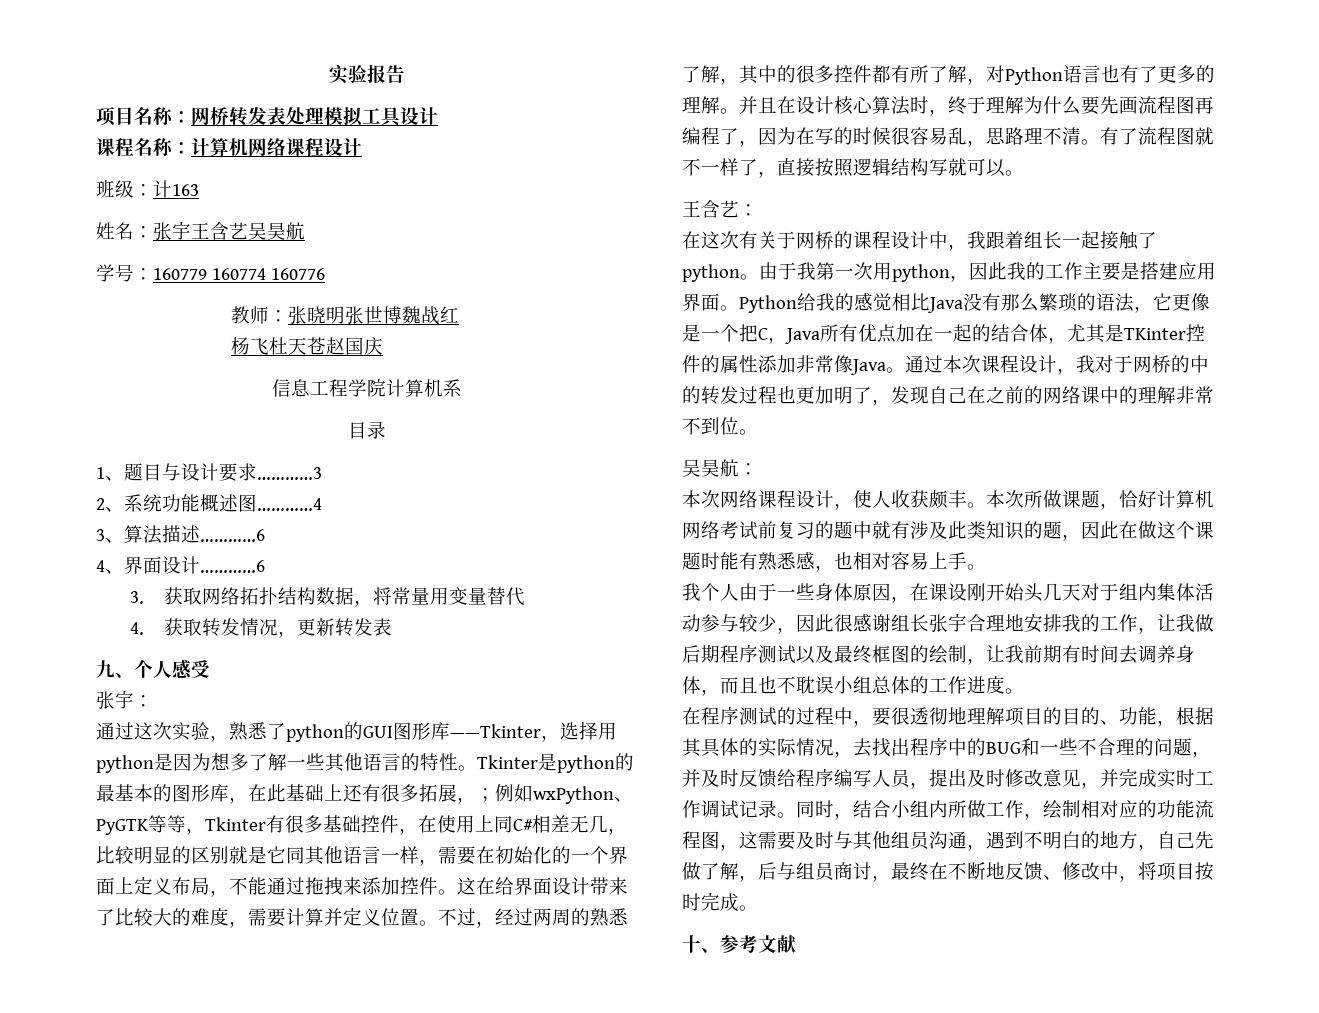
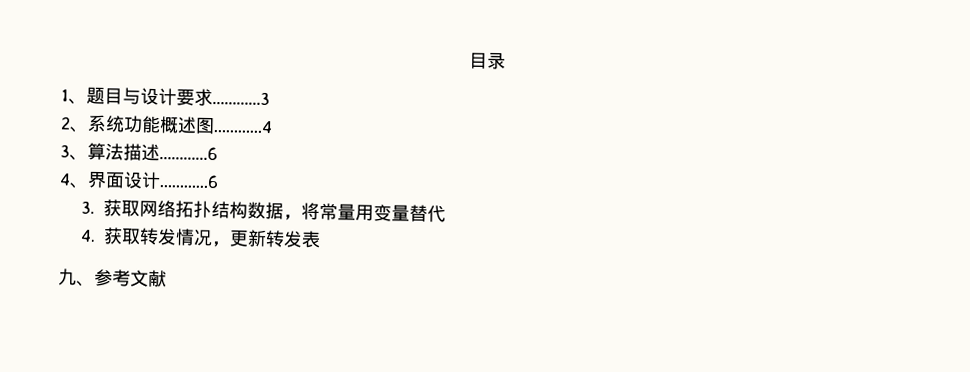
[328,64,405,84] [96,107,438,127] [96,138,362,157] [96,180,199,198] [96,221,305,240] [96,264,325,282] [231,306,460,325] [231,336,384,355] [271,379,462,397] 实验报告 // 项目名称：网桥转发表处理模拟工具设计 // 课程名称：计算机网络课程设计 // 班级：计163 // 姓名：张宇王含艺吴昊航 // 学号：160779 160774 160776 // 教师：张晓明张世博魏战红 // 杨飞杜天苍赵国庆 // 信息工程学院计算机系 // -> (469, 61) none
[134,659,210,679] [96,690,153,709] [96,721,617,742] [96,752,634,773] [96,784,633,804] [96,815,627,835] [96,846,628,866] [96,876,628,897] [96,907,628,928] [682,65,1215,85] [682,96,1214,116] [682,127,1214,147] [682,158,1024,178] [682,200,758,218] [682,231,1157,251] [682,262,1216,282] [682,293,1210,313] [682,324,1205,344] [682,355,1209,375] [682,386,1214,406] [682,417,758,435] [682,459,758,477] [682,489,1214,510] [682,521,1214,541] [682,552,986,572] [682,583,1214,603] [682,613,1214,634] [682,645,1195,665] [682,676,1024,696] [682,707,1214,727] [682,738,1211,758] [682,768,1214,789] [682,800,1214,820] [682,831,1214,851] [682,862,1214,882] [682,892,758,912] [682,935,720,953] 个人感受 // 张宇： // 通过这次实验，熟悉了python的GUI图形库——Tkinter，选择用python是因为想多了解一些其他语言的特性。Tkinter是python的最基本的图形库，在此基础上还有很多拓展，；例如wxPython、PyGTK等等，Tkinter有很多基础控件，在使用上同C#相差无几，比较明显的区别就是它同其他语言一样，需要在初始化的一个界面上定义布局，不能通过拖拽来添加控件。这在给界面设计带来了比较大的难度，需要计算并定义位置。不过，经过两周的熟悉了解，其中的很多控件都有所了解，对Python语言也有了更多的理解。并且在设计核心算法时，终于理解为什么要先画流程图再编程了，因为在写的时候很容易乱，思路理不清。有了流程图就不一样了，直接按照逻辑结构写就可以。 // 王含艺： // 在这次有关于网桥的课程设计中，我跟着组长一起接触了python。由于我第一次用python，因此我的工作主要是搭建应用界面。Python给我的感觉相比Java没有那么繁琐的语法，它更像是一个把C，Java所有优点加在一起的结合体，尤其是TKinter控件的属性添加非常像Java。通过本次课程设计，我对于网桥的中的转发过程也更加明了，发现自己在之前的网络课中的理解非常不到位。 // 吴昊航： // 本次网络课程设计，使人收获颇丰。本次所做课题，恰好计算机网络考试前复习的题中就有涉及此类知识的题，因此在做这个课题时能有熟悉感，也相对容易上手。 // 我个人由于一些身体原因，在课设刚开始头几天对于组内集体活动参与较少，因此很感谢组长张宇合理地安排我的工作，让我做后期程序测试以及最终框图的绘制，让我前期有时间去调养身体，而且也不耽误小组总体的工作进度。 // 在程序测试的过程中，要很透彻地理解项目的目的、功能，根据其具体的实际情况，去找出程序中的BUG和一些不合理的问题，并及时反馈给程序编写人员，提出及时修改意见，并完成实时工作调试记录。同时，结合小组内所做工作，绘制相对应的功能流程图，这需要及时与其他组员沟通，遇到不明白的地方，自己先做了解，后与组员商讨，最终在不断地反馈、修改中，将项目按时完成。 // 十、 -> (95, 283) none

